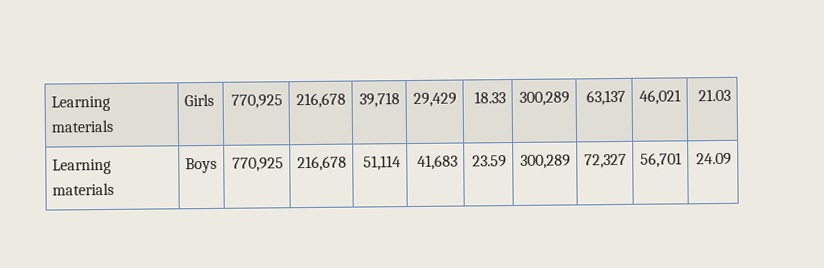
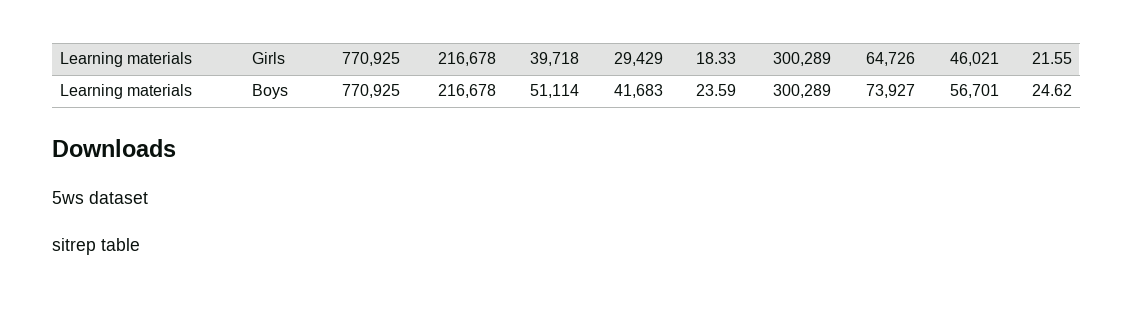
[586,89,627,106] 63,137 -> [866,52,916,66] 64,726
[698,88,732,102] 21.03 -> [1032,52,1073,64] 21.55
[584,153,628,169] 72,327 -> [866,84,916,98] 73,927
[696,152,733,166] 24.09 -> [1032,84,1073,96] [52,139,176,157] [52,191,148,204] [52,238,140,255] 24.62 // Downloads // 5ws dataset // sitrep table

